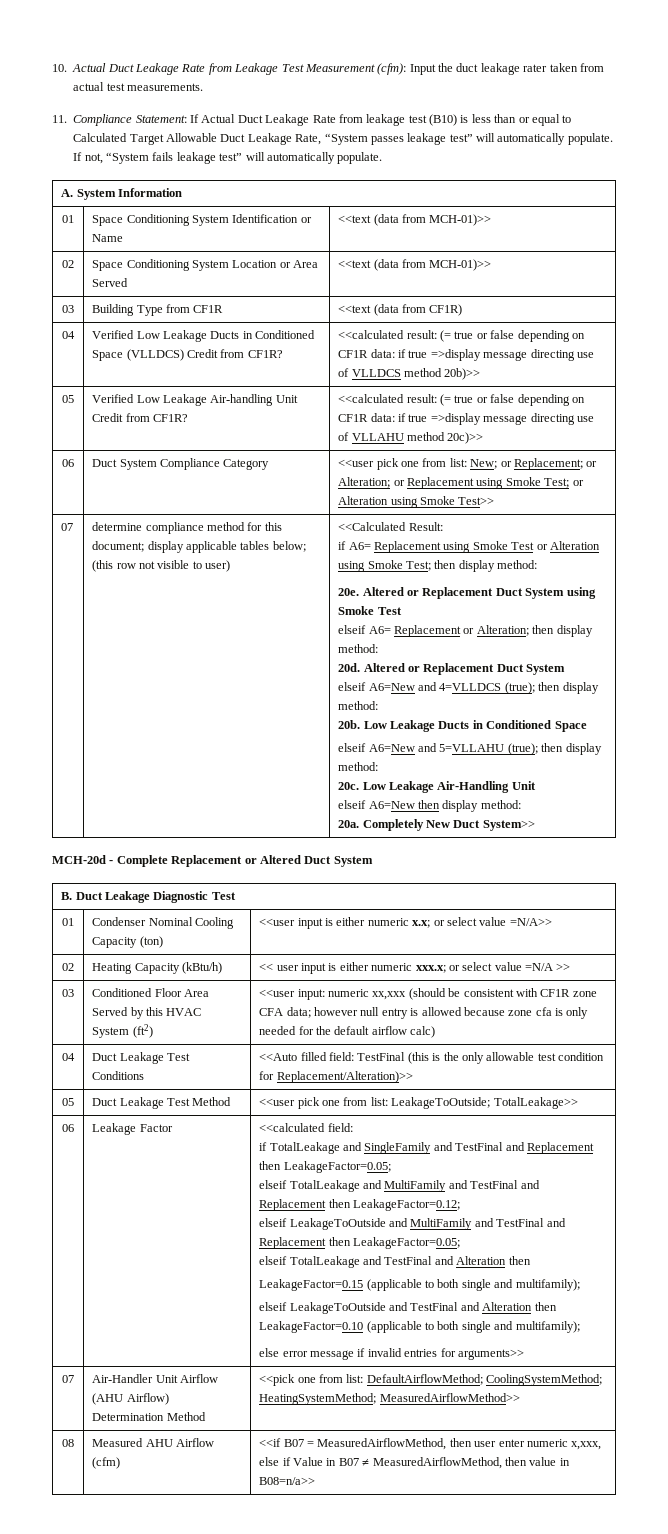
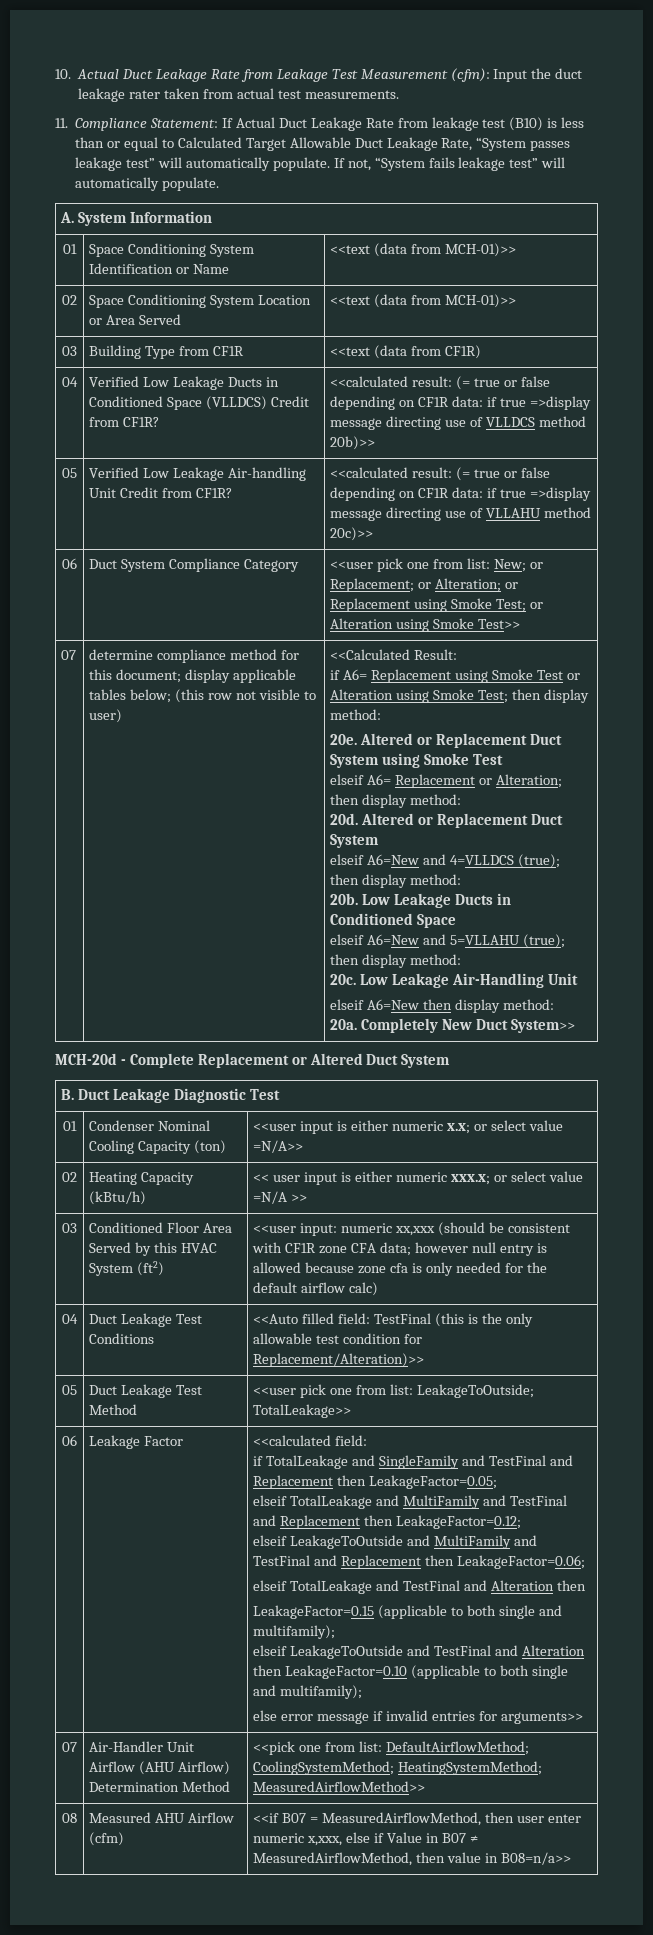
[353,1237,461,1249] LeakageFactor=0.05; -> [457,1555,586,1569] LeakageFactor=0.06;

